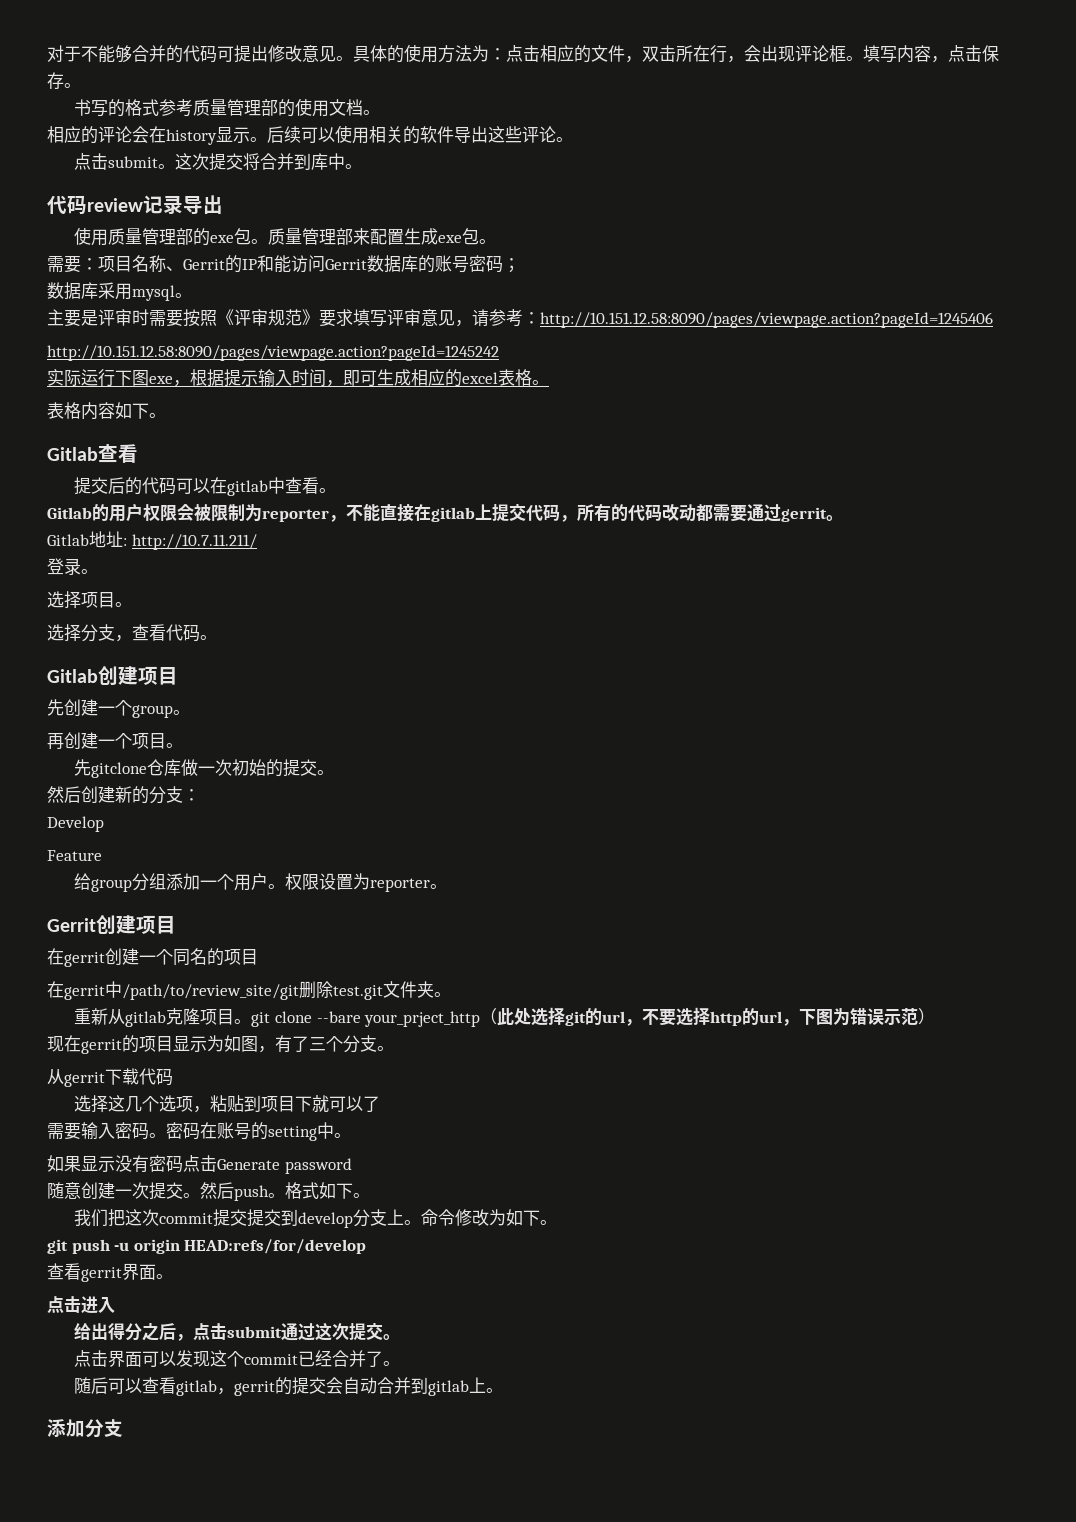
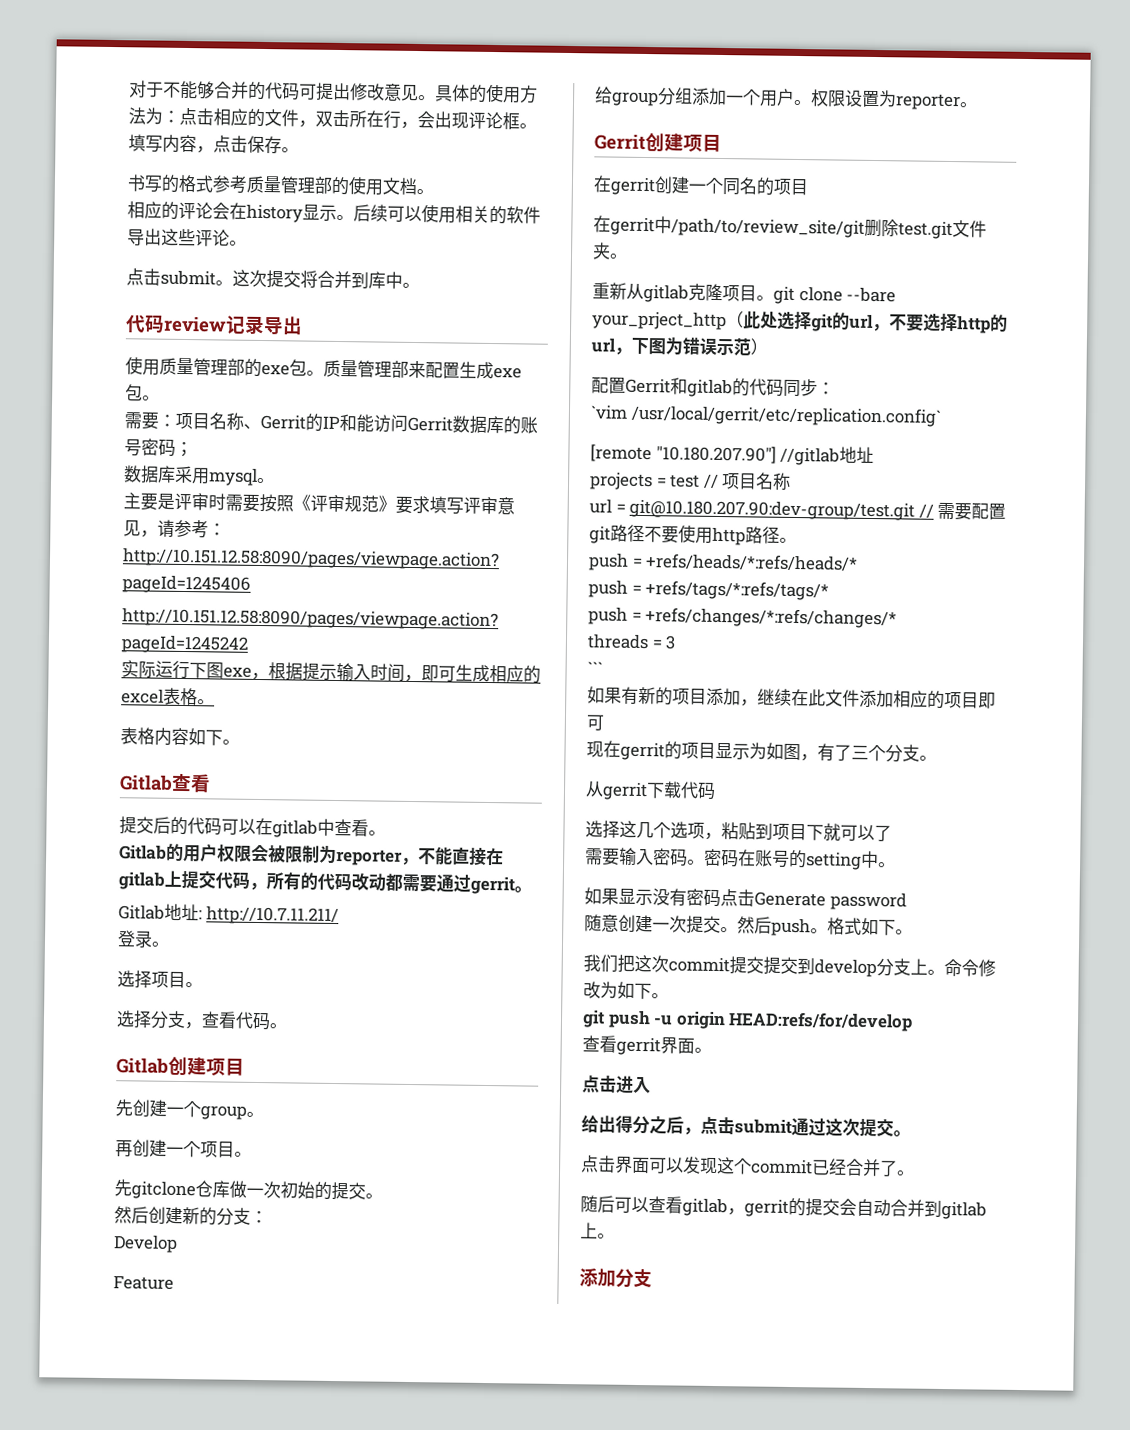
(936, 1016) none -> [591,377,835,398] [590,404,942,427] [590,444,875,466] [589,472,792,491] [589,499,1007,521] [589,524,797,546] [588,553,859,572] [588,580,830,601] [588,607,898,629] [587,634,677,650] [587,661,603,675] [587,686,996,709] [586,714,605,731] // 配置Gerrit和gitlab的代码同步： // `vim /usr/local/gerrit/etc/replication.config` // [remote "10.180.207.90"] //gitlab地址 // projects = test // 项目名称 // url = git@10.180.207.90:dev-group/test.git // 需要配置git路径不要使用http路径。 // push = +refs/heads/*:refs/heads/* // push = +refs/tags/*:refs/tags/* // push = +refs/changes/*:refs/changes/* // threads = 3 // ``` // 如果有新的项目添加，继续在此文件添加相应的项目即可

